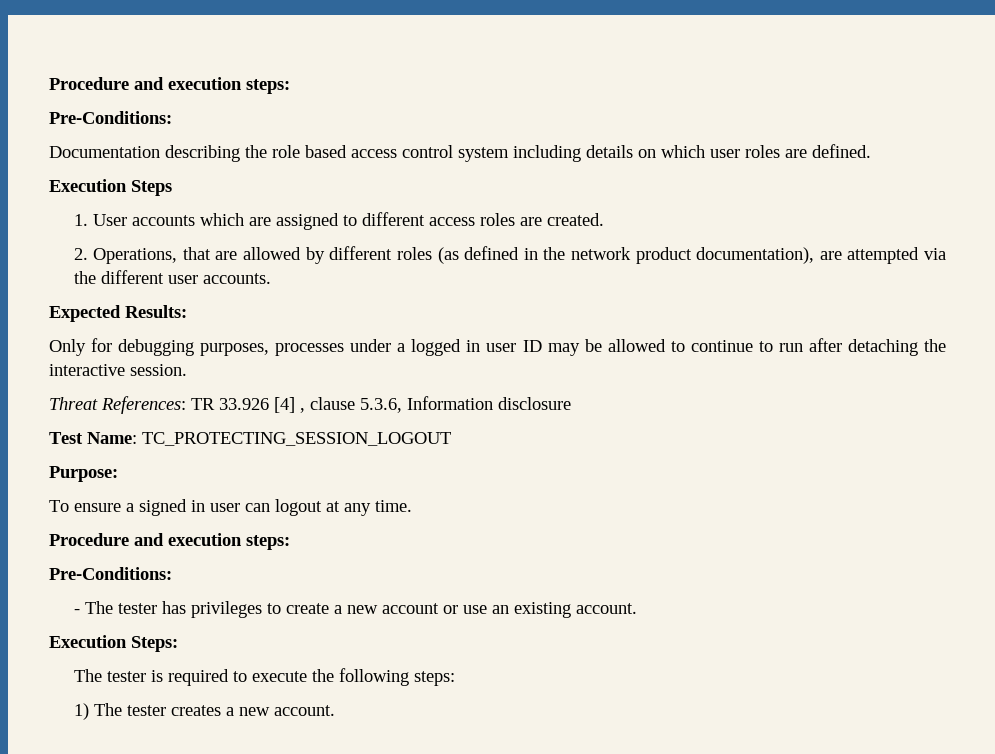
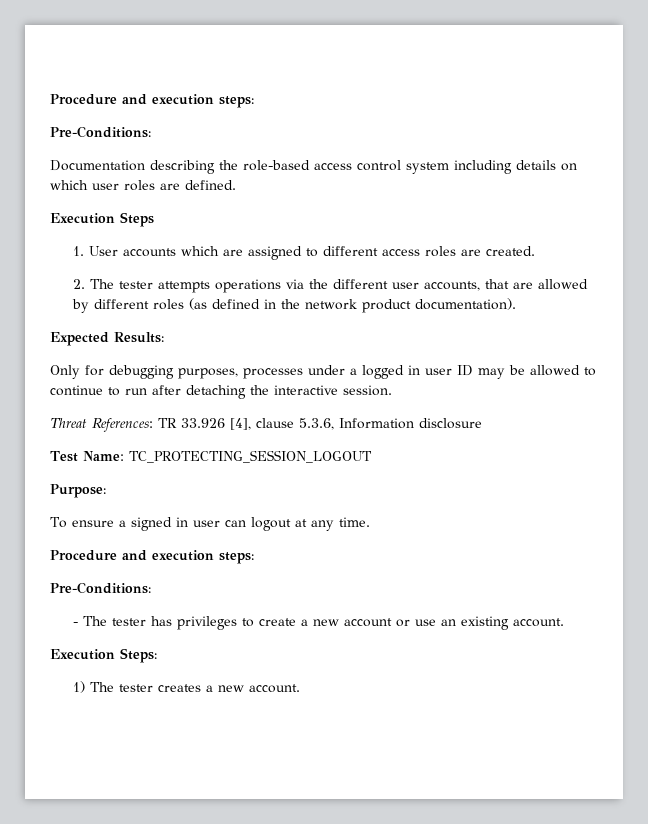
[272,145,347,158] role based -> [243,160,310,171] role-based
[93,248,178,264] Operations, -> [89,279,480,293] The tester attempts operations via the different user accounts,
[696,247,947,264] [73,270,271,284] documentation), are attempted via the different user accounts. -> [414,298,516,310] documentation).
[274,397,305,413] [4] , -> [230,418,251,430] [4],
[73,668,455,686] // The tester is required to execute the following steps: -> (157, 655) none

